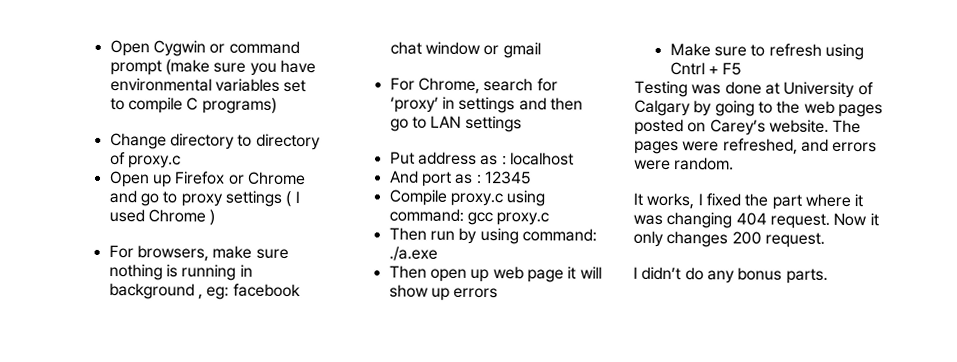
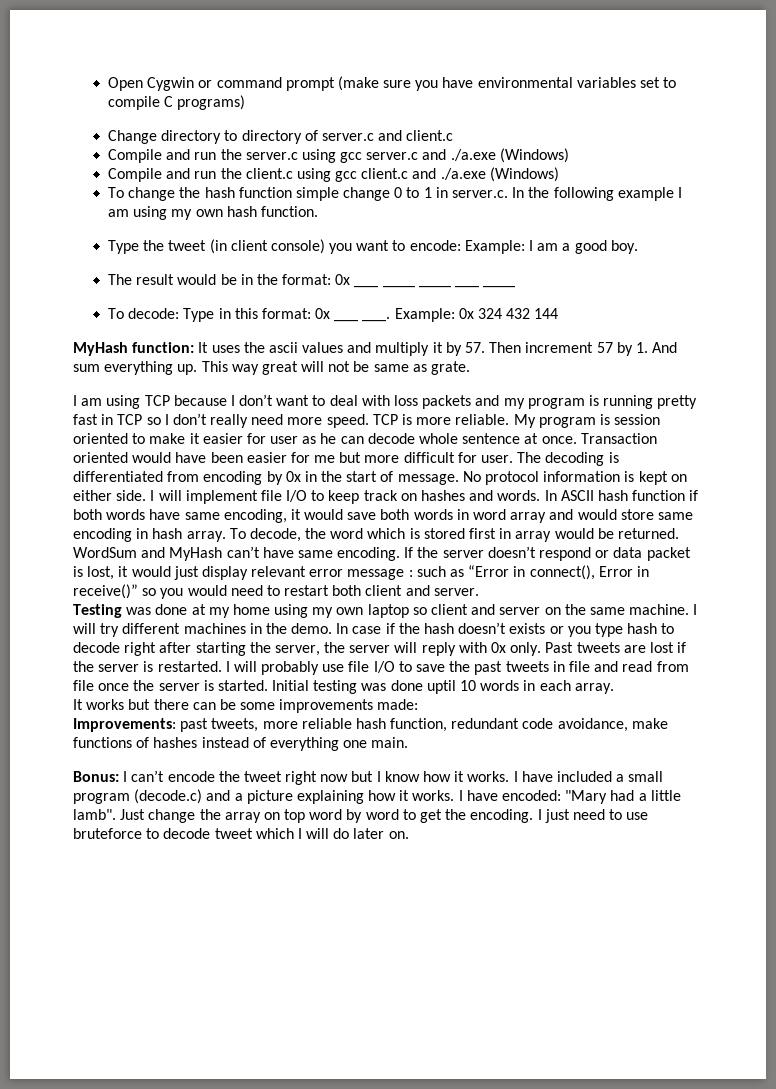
[128,155,182,169] [108,171,307,188] [108,190,300,207] [108,209,216,226] [108,244,289,262] [108,263,253,281] [108,282,301,300] [389,41,541,59] [389,77,558,95] [389,96,584,114] [389,115,522,133] [389,151,575,166] [388,170,533,187] [388,189,546,207] [388,208,550,226] [388,227,598,245] [388,246,438,261] [388,265,602,283] [388,284,499,301] [669,43,865,61] [669,62,743,76] [634,80,874,99] [634,99,883,118] [634,118,862,136] [634,138,878,155] [634,157,735,171] [633,192,864,210] [633,212,879,229] [633,230,825,248] [633,266,828,284] proxy.c // Open up Firefox or Chrome and go to proxy settings ( I used Chrome ) // For browsers, make sure nothing is running in background , eg: facebook chat window or gmail // For Chrome, search for ‘proxy’ in settings and then go to LAN settings // Put address as : localhost // And port as : 12345 // Compile proxy.c using command: gcc proxy.c // Then run by using command: ./a.exe // Then open up web page it will show up errors // Make sure to refresh using Cntrl + F5 // Testing was done at University of Calgary by going to the web pages posted on Carey’s website. The pages were refreshed, and errors were random. // It works, I fixed the part where it was changing 404 request. Now it only changes 200 request. // I didn’t do any bonus parts. -> [321,130,454,141] [107,148,569,163] [107,167,559,182] [107,187,682,201] [107,206,318,220] [107,239,638,254] [107,274,351,285] [354,285,516,288] [107,308,331,322] [334,308,559,322] [73,342,678,356] [73,361,471,375] [73,394,698,409] [73,413,661,428] [73,433,657,444] [73,452,619,466] [73,471,687,485] [73,490,699,504] [73,509,693,523] [73,528,679,542] [73,546,691,561] [73,565,649,580] [73,584,479,599] [73,604,698,618] [73,622,675,637] [73,642,687,656] [73,661,689,675] [73,680,614,694] [73,699,419,713] [73,718,668,732] [73,737,409,751] [73,770,664,785] [73,789,681,804] [73,809,649,823] [73,828,409,839] server.c and client.c // Compile and run the server.c using gcc server.c and ./a.exe (Windows) // Compile and run the client.c using gcc client.c and ./a.exe (Windows) // To change the hash function simple change 0 to 1 in server.c. In the following example I am using my own hash function. // Type the tweet (in client console) you want to encode: Example: I am a good boy. // The result would be in the format: 0x ___ ____ ____ ___ ____ // To decode: Type in this format: 0x ___ ___. Example: 0x 324 432 144 // MyHash function: It uses the ascii values and multiply it by 57. Then increment 57 by 1. And sum everything up. This way great will not be same as grate. // I am using TCP because I don’t want to deal with loss packets and my program is running pretty fast in TCP so I don’t really need more speed. TCP is more reliable. My program is session oriented to make it easier for user as he can decode whole sentence at once. Transaction oriented would have been easier for me but more difficult for user. The decoding is differentiated from encoding by 0x in the start of message. No protocol information is kept on either side. I will implement file I/O to keep track on hashes and words. In ASCII hash function if both words have same encoding, it would save both words in word array and would store same encoding in hash array. To decode, the word which is stored first in array would be returned. WordSum and MyHash can’t have same encoding. If the server doesn’t respond or data packet is lost, it would just display relevant error message : such as “Error in connect(), Error in receive()” so you would need to restart both client and server. // Testing was done at my home using my own laptop so client and server on the same machine. I will try different machines in the demo. In case if the hash doesn’t exists or you type hash to decode right after starting the server, the server will reply with 0x only. Past tweets are lost if the server is restarted. I will probably use file I/O to save the past tweets in file and read from file once the server is started. Initial testing was done uptil 10 words in each array. // It works but there can be some improvements made: // Improvements: past tweets, more reliable hash function, redundant code avoidance, make functions of hashes instead of everything one main. // Bonus: I can’t encode the tweet right now but I know how it works. I have included a small program (decode.c) and a picture explaining how it works. I have encoded: "Mary had a little lamb". Just change the array on top word by word to get the encoding. I just need to use bruteforce to decode tweet which I will do later on.

